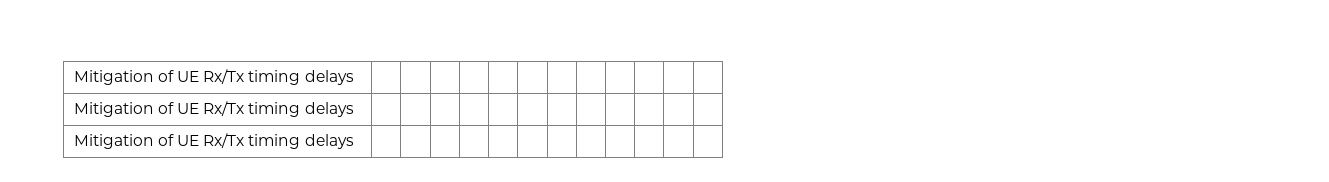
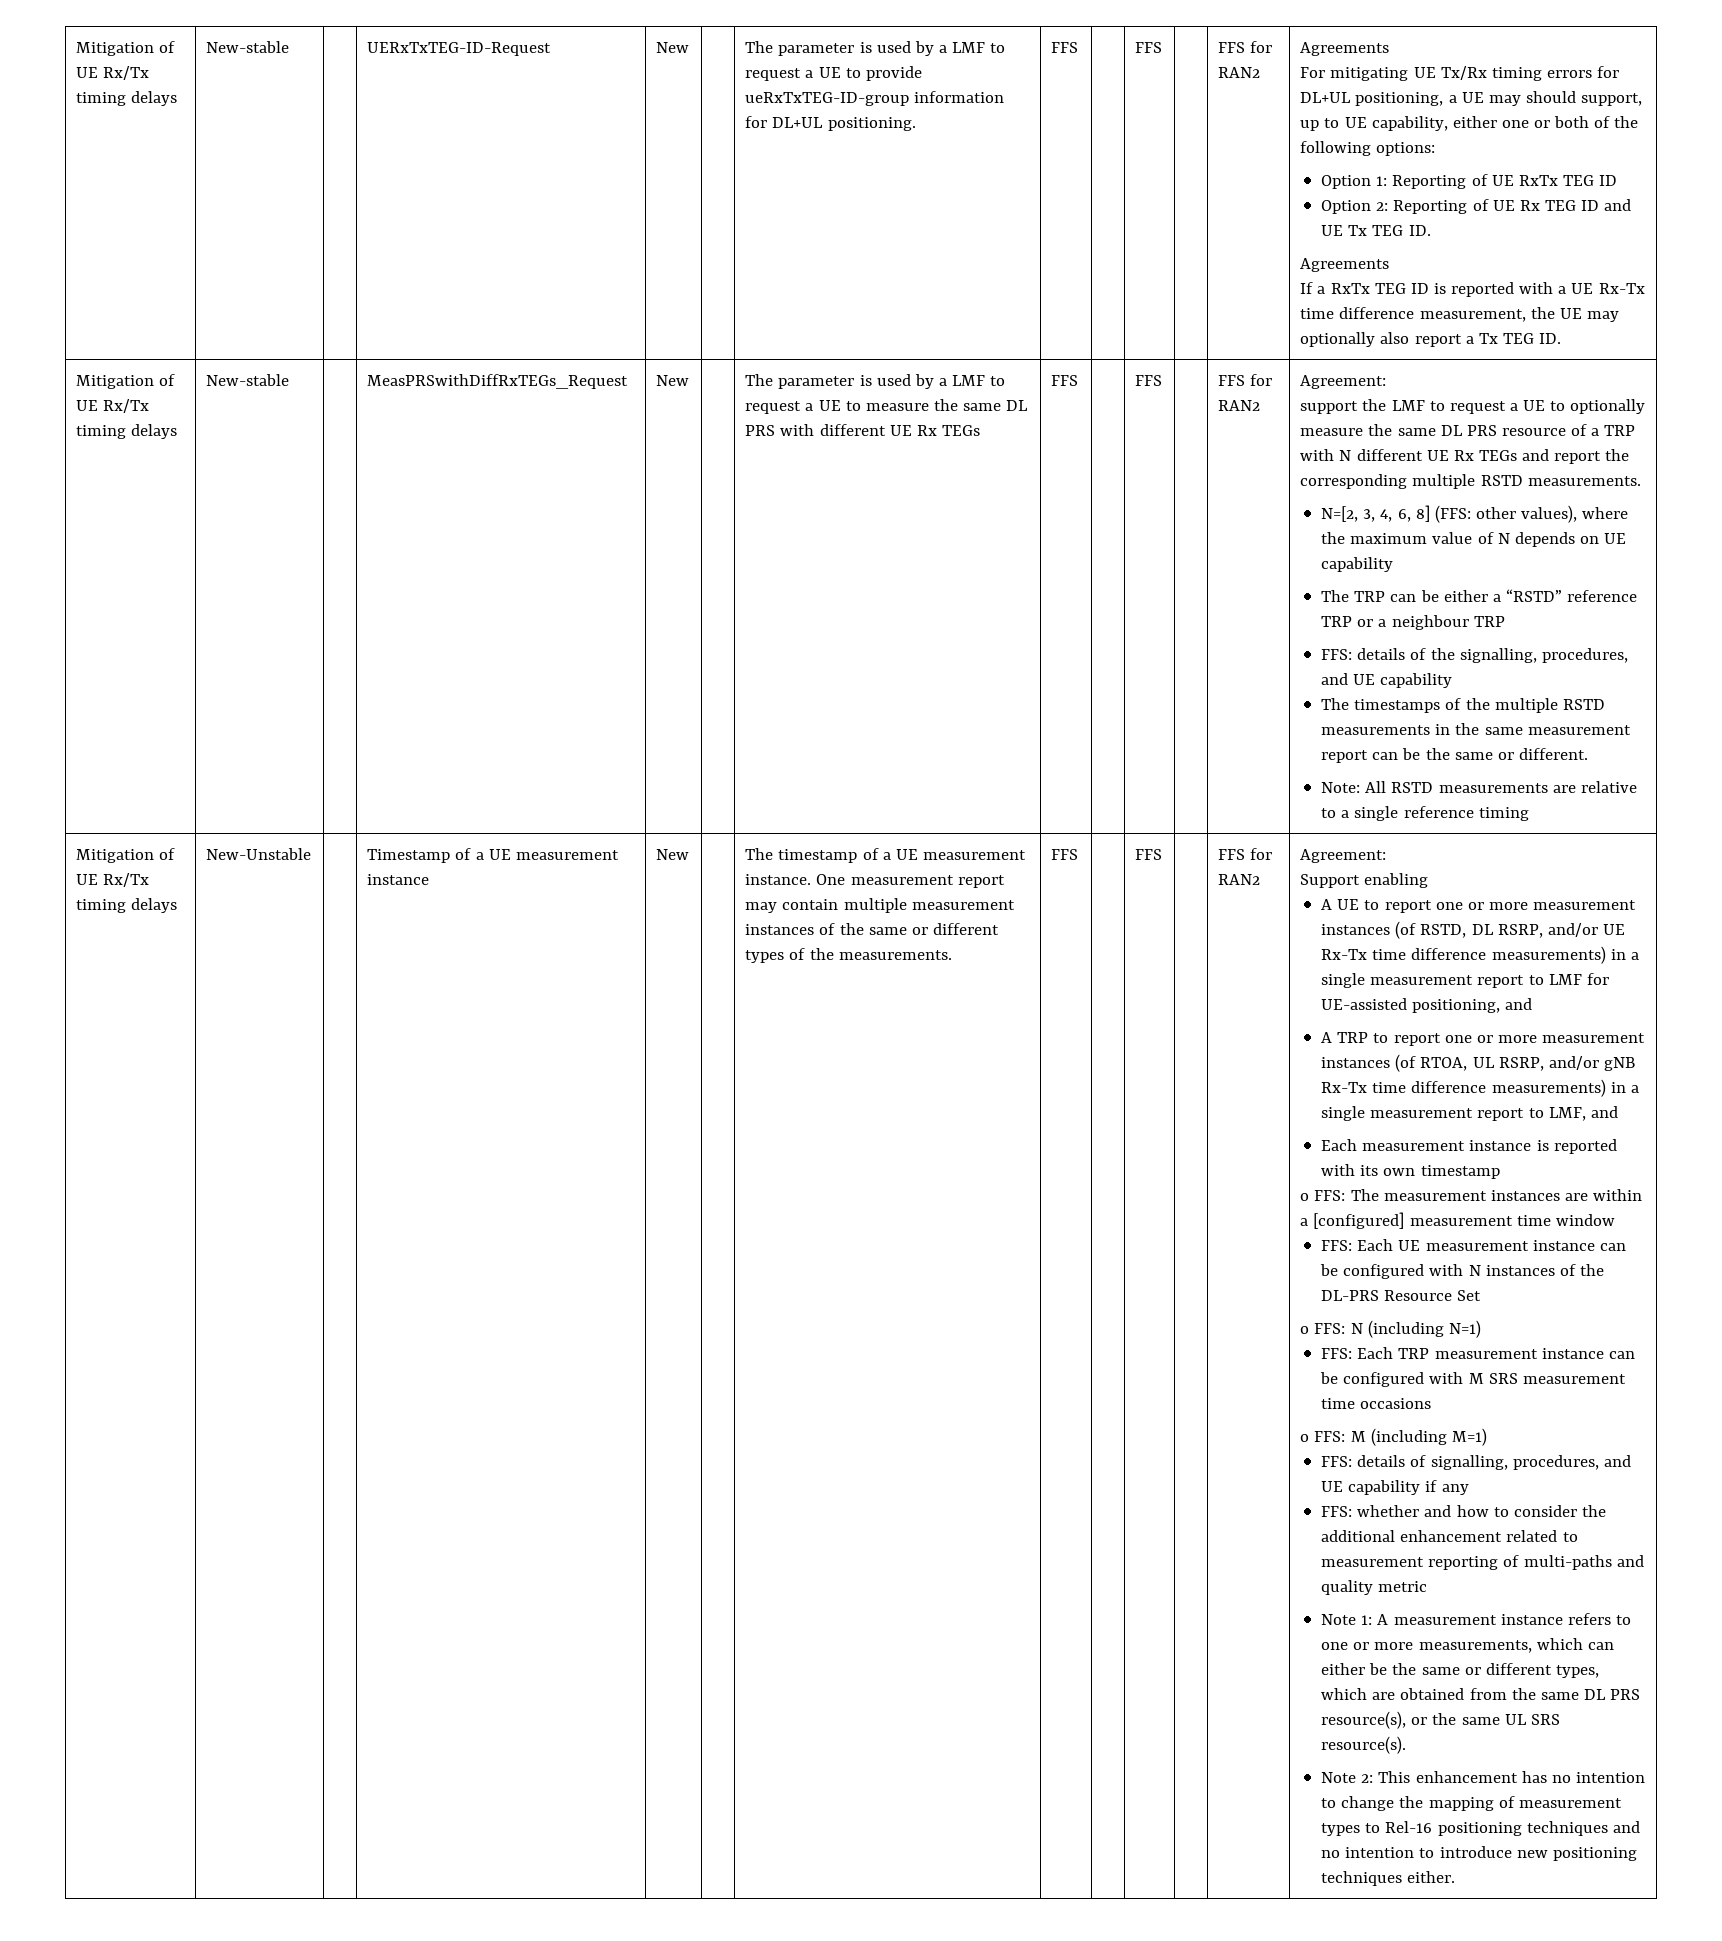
[73,69,354,85] [73,101,354,117] [73,133,354,149] Mitigation of UE Rx/Tx timing delays | | | | | | | | | | | | // Mitigation of UE Rx/Tx timing delays | | | | | | | | | | | | // Mitigation of UE Rx/Tx timing delays | | | | | | | | | | | | -> [76,41,176,56] [76,66,150,80] [76,91,178,106] [206,41,290,53] [367,42,552,56] [656,42,690,53] [745,41,1006,56] [745,66,922,81] [745,91,1005,106] [745,116,916,131] [1051,42,1079,53] [1135,42,1163,53] [1218,41,1273,53] [1218,67,1261,78] [1300,42,1390,56] [1300,66,1620,81] [1300,91,1643,106] [1300,116,1639,131] [1300,141,1436,156] [1321,174,1618,189] [1321,199,1632,214] [1321,225,1431,236] [1300,258,1390,272] [1300,282,1645,297] [1300,307,1619,322] [1300,332,1562,347] [76,374,176,389] [76,399,150,413] [76,424,178,439] [206,374,290,386] [367,374,629,389] [656,375,690,386] [745,374,1006,389] [745,399,1029,414] [745,424,980,436] [1051,375,1079,386] [1135,375,1163,386] [1218,374,1273,386] [1218,400,1261,411] [1300,375,1387,389] [1300,399,1646,414] [1300,424,1636,436] [1300,449,1630,464] [1300,474,1641,489] [1321,505,1629,523] [1321,532,1627,547] [1321,557,1394,572] [1321,589,1638,602] [1321,615,1505,630] [1321,648,1628,663] [1321,673,1453,688] [1321,698,1605,713] [1321,723,1631,735] [1321,748,1588,763] [1321,781,1637,793] [1321,806,1529,821] [76,848,176,863] [76,873,150,887] [76,898,178,913] [206,848,312,860] [367,848,619,863] [367,874,430,885] [656,849,690,860] [745,848,1026,863] [745,874,1005,888] [745,898,1015,913] [745,923,999,935] [745,948,952,963] [1051,849,1079,860] [1135,849,1163,860] [1218,848,1273,860] [1218,874,1261,885] [1300,849,1387,863] [1300,873,1429,888] [1321,899,1637,913] [1321,921,1625,939] [1321,946,1639,964] [1321,973,1609,988] [1321,998,1533,1013] [1321,1032,1646,1046] [1321,1054,1635,1072] [1321,1079,1639,1097] [1321,1106,1618,1121] [1321,1139,1617,1154] [1321,1164,1500,1179] [1300,1189,1643,1201] [1300,1212,1615,1229] [1321,1239,1626,1251] [1320,1264,1604,1279] [1321,1290,1482,1301] [1300,1320,1481,1338] [1321,1347,1635,1359] [1320,1372,1626,1387] [1321,1398,1432,1409] [1300,1428,1487,1446] [1321,1455,1631,1470] [1321,1480,1469,1495] [1321,1505,1606,1517] [1321,1530,1578,1542] [1321,1555,1644,1570] [1321,1580,1428,1595] [1321,1613,1631,1625] [1321,1638,1614,1653] [1321,1663,1599,1678] [1321,1688,1641,1700] [1321,1711,1560,1729] [1321,1736,1407,1754] [1321,1771,1645,1783] [1321,1796,1622,1811] [1321,1821,1640,1836] [1321,1846,1637,1861] [1321,1871,1456,1886] Mitigation of UE Rx/Tx timing delays | New-stable | | UERxTxTEG-ID-Request | New | | The parameter is used by a LMF to request a UE to provide ueRxTxTEG-ID-group information for DL+UL positioning. | FFS | | FFS | | FFS for RAN2 | Agreements // For mitigating UE Tx/Rx timing errors for DL+UL positioning, a UE may should support, up to UE capability, either one or both of the following options: // Option 1: Reporting of UE RxTx TEG ID // Option 2: Reporting of UE Rx TEG ID and UE Tx TEG ID. // Agreements // If a RxTx TEG ID is reported with a UE Rx-Tx time difference measurement, the UE may optionally also report a Tx TEG ID. // Mitigation of UE Rx/Tx timing delays | New-stable | | MeasPRSwithDiffRxTEGs_Request | New | | The parameter is used by a LMF to request a UE to measure the same DL PRS with different UE Rx TEGs | FFS | | FFS | | FFS for RAN2 | Agreement: // support the LMF to request a UE to optionally measure the same DL PRS resource of a TRP with N different UE Rx TEGs and report the corresponding multiple RSTD measurements. // N=[2, 3, 4, 6, 8] (FFS: other values), where the maximum value of N depends on UE capability // The TRP can be either a “RSTD” reference TRP or a neighbour TRP // FFS: details of the signalling, procedures, and UE capability // The timestamps of the multiple RSTD measurements in the same measurement report can be the same or different. // Note: All RSTD measurements are relative to a single reference timing // Mitigation of UE Rx/Tx timing delays | New-Unstable | | Timestamp of a UE measurement instance | New | | The timestamp of a UE measurement instance. One measurement report may contain multiple measurement instances of the same or different types of the measurements. | FFS | | FFS | | FFS for RAN2 | Agreement: // Support enabling // A UE to report one or more measurement instances (of RSTD, DL RSRP, and/or UE Rx-Tx time difference measurements) in a single measurement report to LMF for UE-assisted positioning, and // A TRP to report one or more measurement instances (of RTOA, UL RSRP, and/or gNB Rx-Tx time difference measurements) in a single measurement report to LMF, and // Each measurement instance is reported with its own timestamp // o FFS: The measurement instances are within a [configured] measurement time window // FFS: Each UE measurement instance can be configured with N instances of the DL-PRS Resource Set // o FFS: N (including N=1) // FFS: Each TRP measurement instance can be configured with M SRS measurement time occasions // o FFS: M (including M=1) // FFS: details of signalling, procedures, and UE capability if any // FFS: whether and how to consider the additional enhancement related to measurement reporting of multi-paths and quality metric // Note 1: A measurement instance refers to one or more measurements, which can either be the same or different types, which are obtained from the same DL PRS resource(s), or the same UL SRS resource(s). // Note 2: This enhancement has no intention to change the mapping of measurement types to Rel-16 positioning techniques and no intention to introduce new positioning techniques either.

